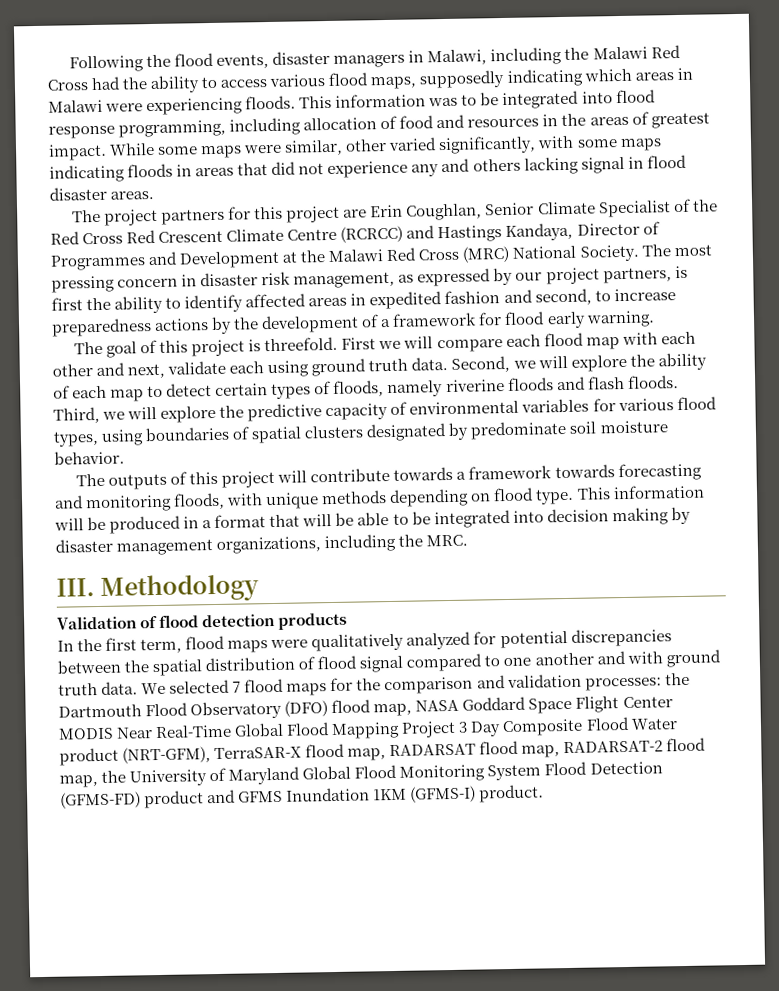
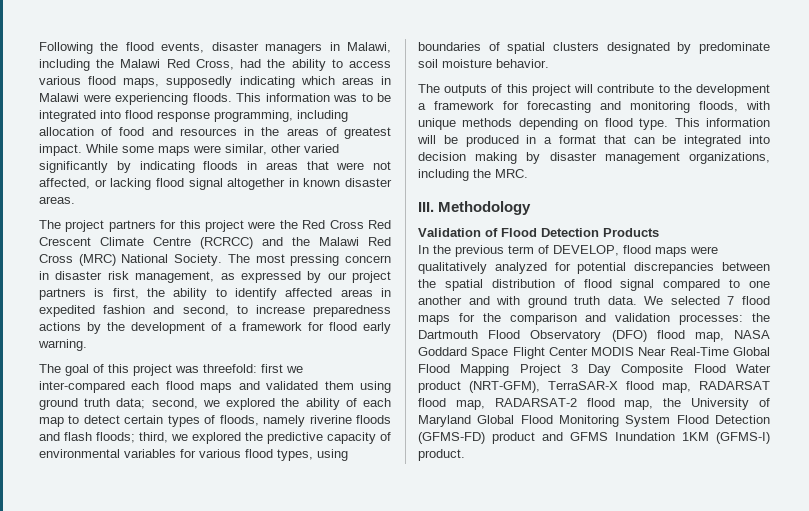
[47,79,89,91] Cross -> [195,59,234,70] Cross,
[438,135,662,155] significantly, with some maps -> [39,161,131,173] significantly by
[271,154,687,179] did not experience any and others lacking signal in flood -> [336,161,391,170] [39,178,341,190] were not affected, or lacking flood signal altogether in known
[343,198,691,221] are Erin Coughlan, Senior Climate Specialist of -> [247,221,276,229] were
[437,221,660,243] [50,250,299,271] Hastings Kandaya, Director of Programmes and Development at -> (283, 241) none
[602,265,688,284] [51,297,83,311] partners, is first -> [39,288,139,300] partners is first,
[248,331,696,353] [52,354,627,379] is threefold. First we will compare each flood map with each other and next, validate each using ground truth data. Second, we will explore -> [175,364,303,373] [39,381,391,393] [39,398,276,410] was threefold: first we inter-compared each flood maps and validated them using ground truth data; second, we explored
[626,375,679,389] [53,405,217,424] floods. Third, we will explore -> [96,432,241,444] floods; third, we explored
[393,464,615,481] towards a framework towards -> [658,84,770,96] [418,101,519,110] to the development a framework for
[302,512,409,527] will be able to -> [633,137,655,144] can
[159,612,348,630] flood detection products -> [501,228,659,237] Flood Detection Products
[105,637,183,654] first term, -> [455,245,619,257] previous term of DEVELOP,

